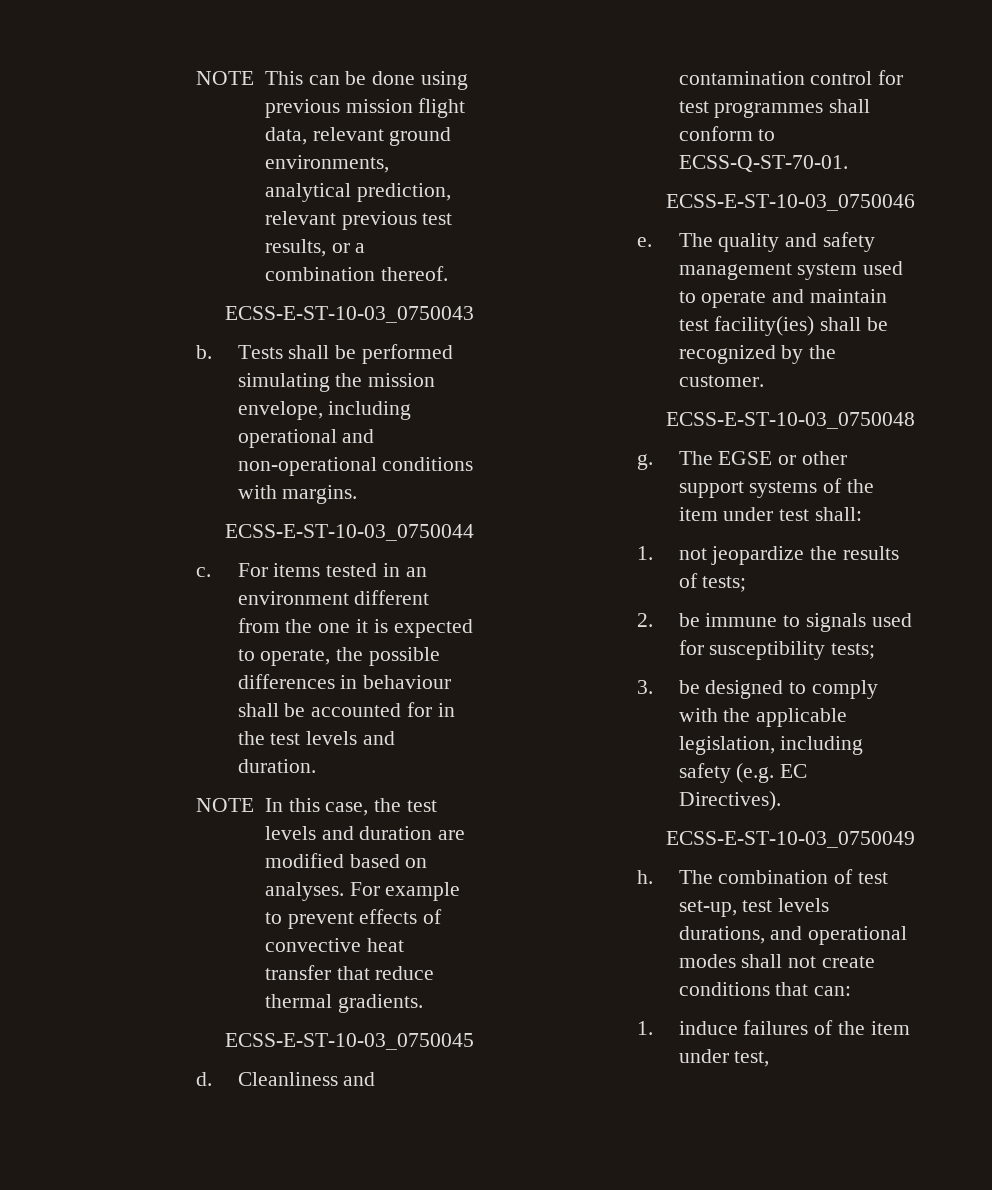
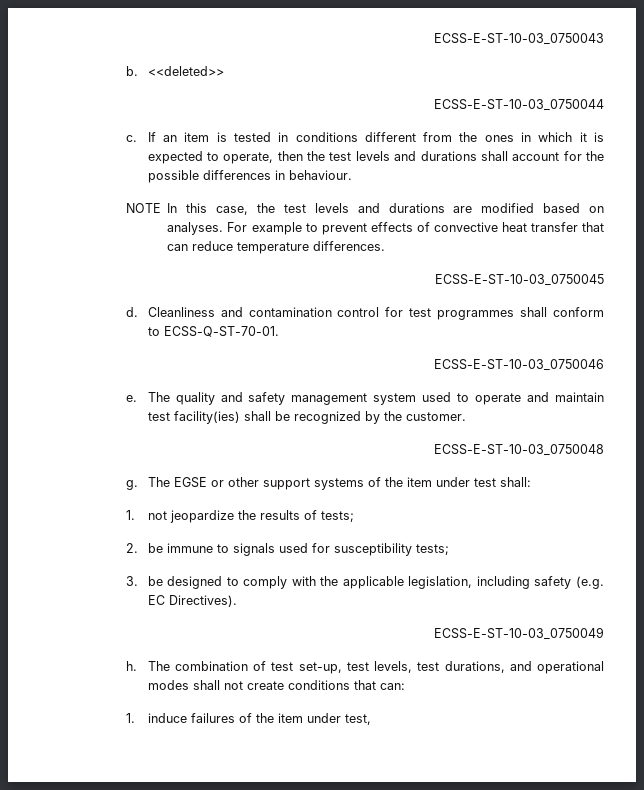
[196,71,469,90] [264,98,466,118] [264,127,452,146] [264,155,389,173] [264,183,451,202] [264,211,453,230] [264,239,366,257] [264,266,448,281] [225,306,474,323] [196,344,454,364] [237,373,436,392] [237,401,412,420] [237,429,375,448] [237,457,474,476] [237,485,358,504] [225,524,474,541] [196,563,427,577] [237,590,430,605] [237,618,351,633] NOTE This can be done using previous mission flight data, relevant ground environments, analytical prediction, relevant previous test results, or a combination thereof. // ECSS-E-ST-10-03_0750043 // b. Tests shall be performed simulating the mission envelope, including operational and non-operational conditions with margins. // ECSS-E-ST-10-03_0750044 // c. For items tested in an environment different from the one -> [434,33,604,45] [126,66,224,76] [434,99,604,111] [126,132,573,142] ECSS-E-ST-10-03_0750043 // b. <<deleted>> // ECSS-E-ST-10-03_0750044 // c. If an item is tested in conditions different from the ones in which
[336,647,441,666] [237,674,452,689] [237,702,455,717] [237,731,396,745] [237,759,316,773] the possible differences in behaviour shall be accounted for in the test levels and duration. -> [277,151,605,161] [147,170,352,183] then the test levels and durations shall account for the possible differences in behaviour.
[359,826,433,840] duration -> [388,203,445,213] durations
[375,966,435,980] [264,994,423,1013] reduce thermal gradients. -> [167,241,386,254] can reduce temperature differences.
[778,898,830,912] levels -> [374,661,440,673] levels, test

